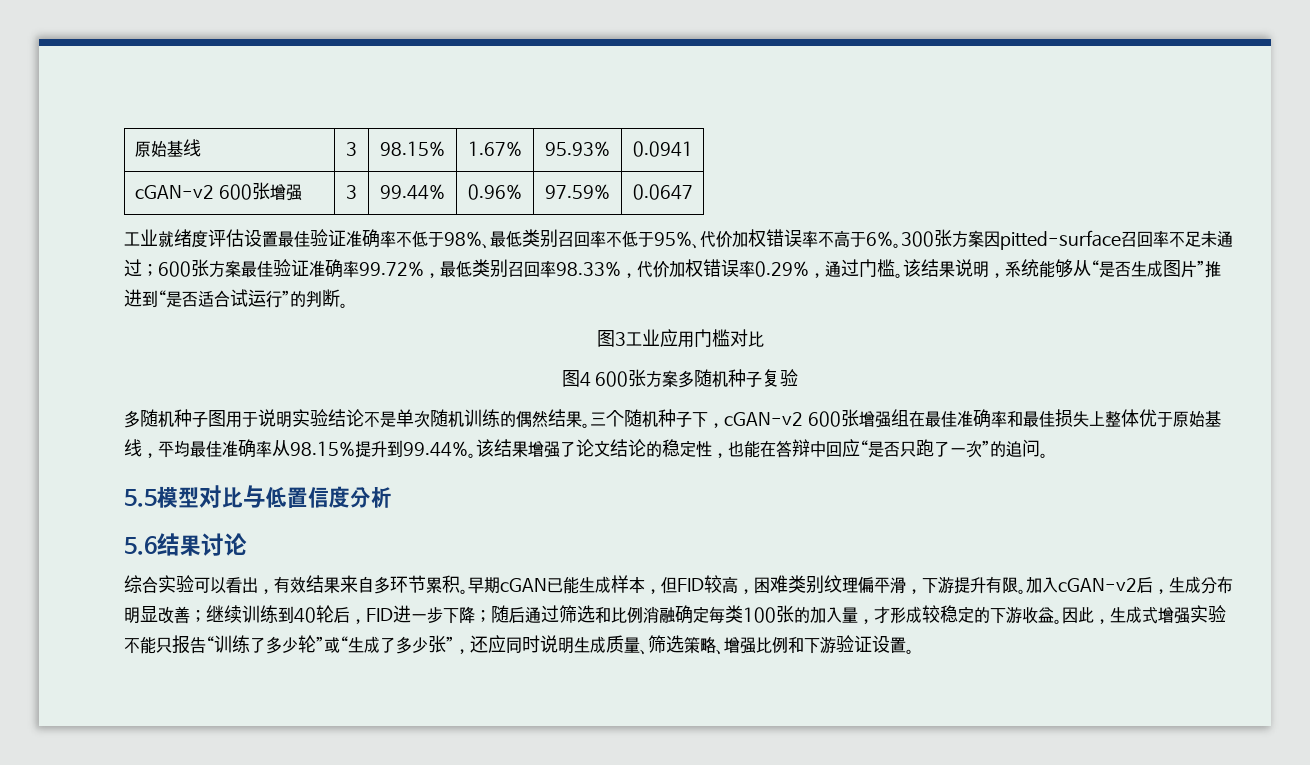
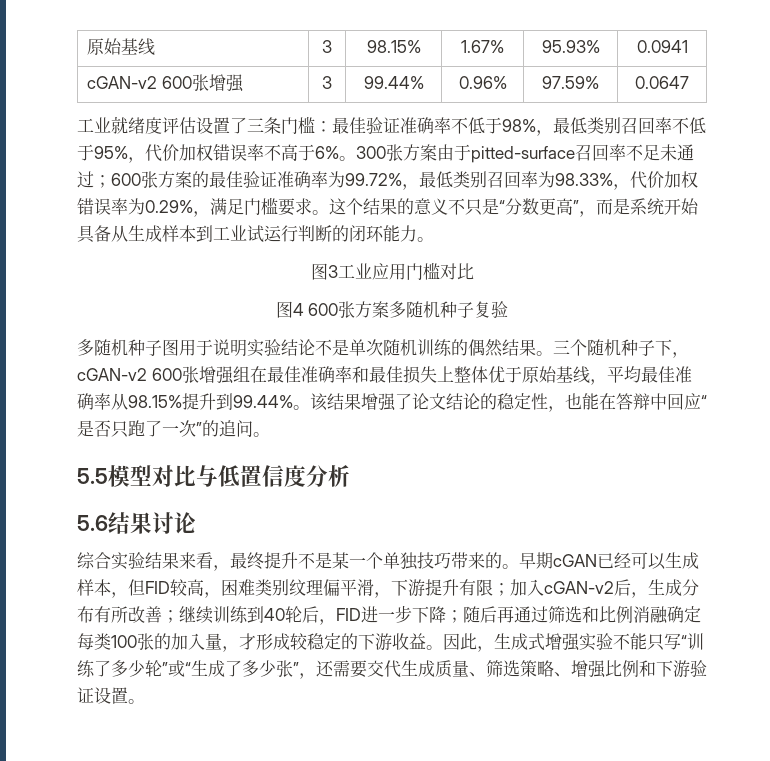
(278, 239) none -> [230,116,332,134] 了三条门槛：
[482,243,490,249] 、 -> [536,130,553,136] ，
[692,243,700,249] 、 -> [128,157,145,163] ，
[984,231,1000,248] 因 -> [437,144,471,161] 由于
[241,259,359,278] 最佳验证准确率 -> [192,171,345,188] 的最佳验证准确率为
(556, 269) none -> [538,171,555,188] 为
[755,259,1221,278] [124,289,340,308] 0.29%，通过门槛。该结果说明，系统能够从“是否生成图片”推进到“是否适合试运行”的判断 -> [128,197,699,217] [77,225,417,243] 为0.29%，满足门槛要求。这个结果的意义不只是“分数更高”，而是系统开始具备从生成样本到工业试运行判断的闭环能力
[194,575,460,594] 可以看出，有效结果来自多环节累积 -> [145,552,502,571] 结果来看，最终提升不是某一个单独技巧带来的
[563,576,579,594] 能 -> [614,552,666,570] 经可以
[1018,589,1026,594] 。 -> [493,583,510,596] ；
[124,606,158,623] 明显 -> [94,606,128,623] 有所
(525, 615) none -> [497,606,514,623] 再
[172,635,206,654] 报告 -> [664,633,681,650] 写
[488,635,574,653] 应同时说明 -> [333,660,401,678] 需要交代

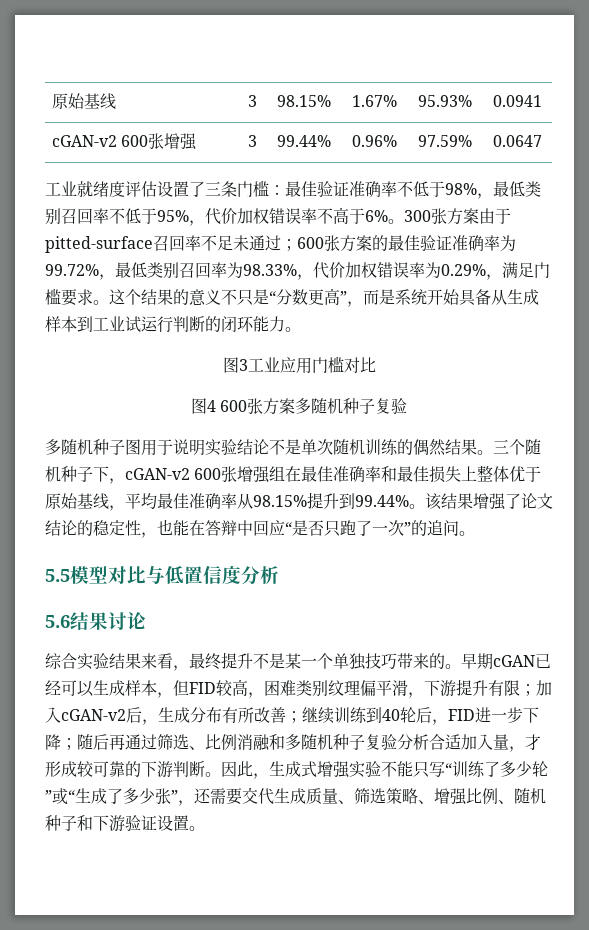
[582,606,599,623] 和 -> [189,746,205,750] 、
[667,606,701,623] [77,633,171,650] 确定每类100张的 -> [269,734,461,750] 和多随机种子复验分析合适
[307,633,426,651] 稳定的下游收益 -> [93,761,205,778] 可靠的下游判断
(639, 668) none -> [498,788,546,804] [45,815,77,831] 、随机种子

